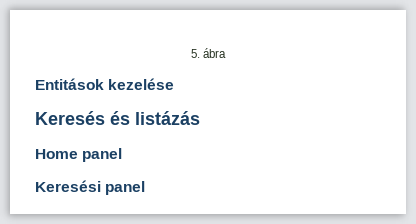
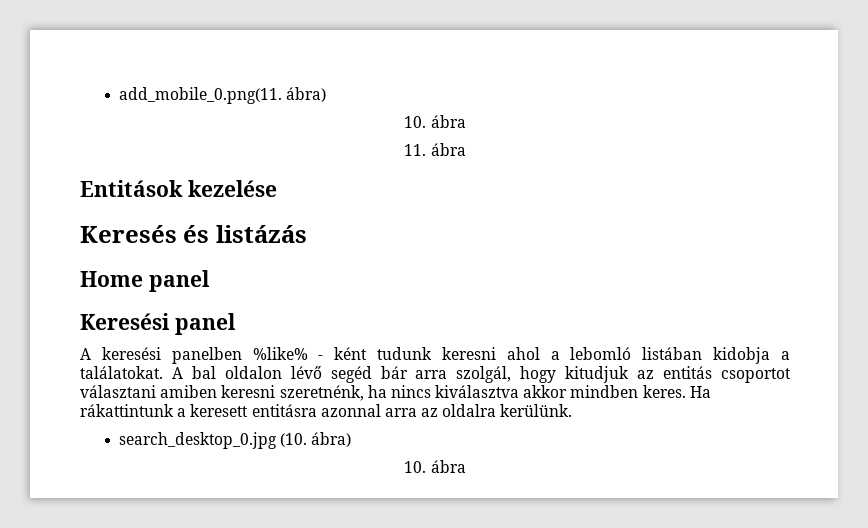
[190,49,200,58] 5. -> [118,87,327,104] [404,115,466,128] [404,144,427,156] add_mobile_0.png(11. ábra) // 10. ábra // 11.
(146, 188) none -> [80,347,790,364] [80,366,791,383] [80,385,711,401] [80,404,573,417] [118,432,352,449] [404,460,466,473] // A keresési panelben %like% - ként tudunk keresni ahol a lebomló listában kidobja a találatokat. A bal oldalon lévő segéd bár arra szolgál, hogy kitudjuk az entitás csoportot választani amiben keresni szeretnénk, ha nincs kiválasztva akkor mindben keres. Ha rákattintunk a keresett entitásra azonnal arra az oldalra kerülünk. // search_desktop_0.jpg (10. ábra) // 10. ábra

